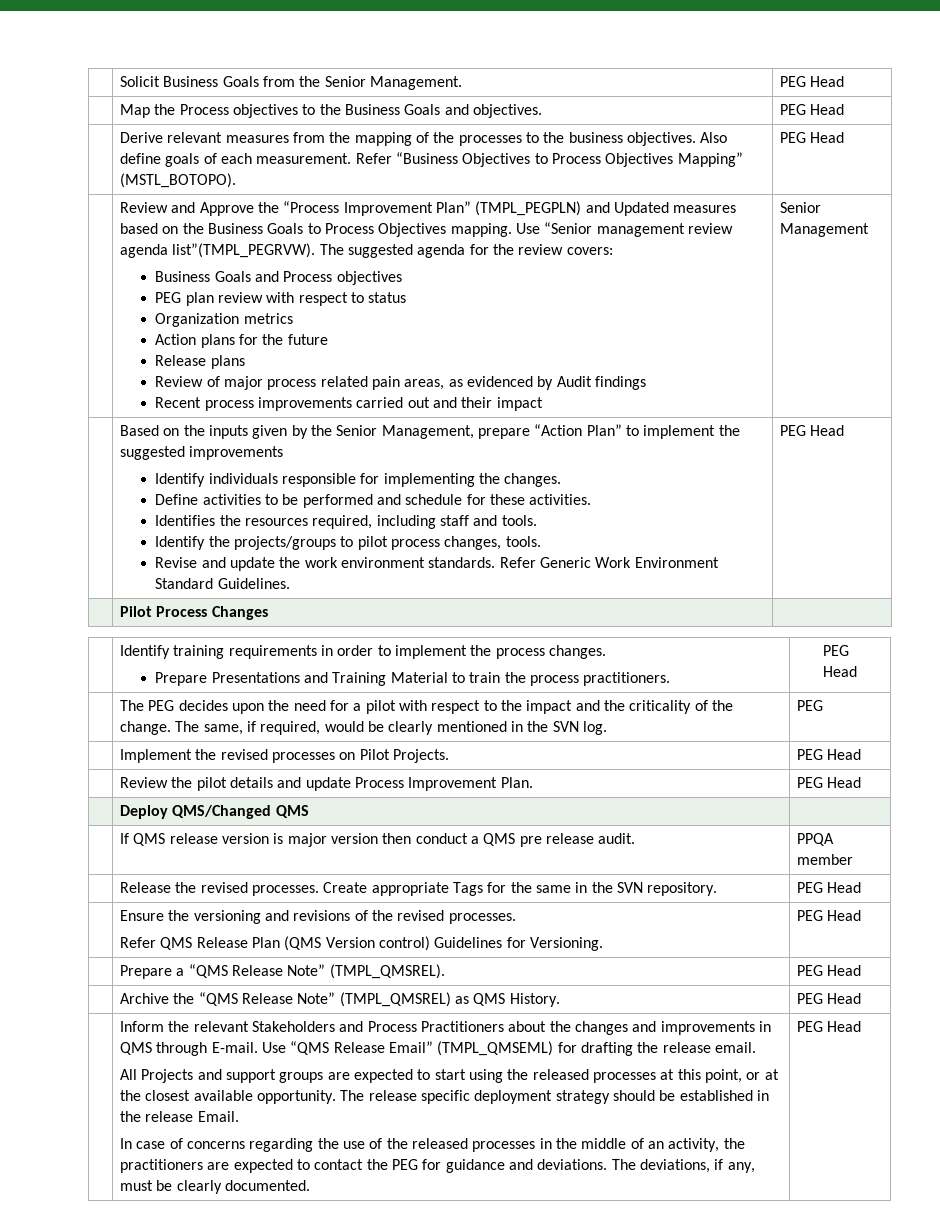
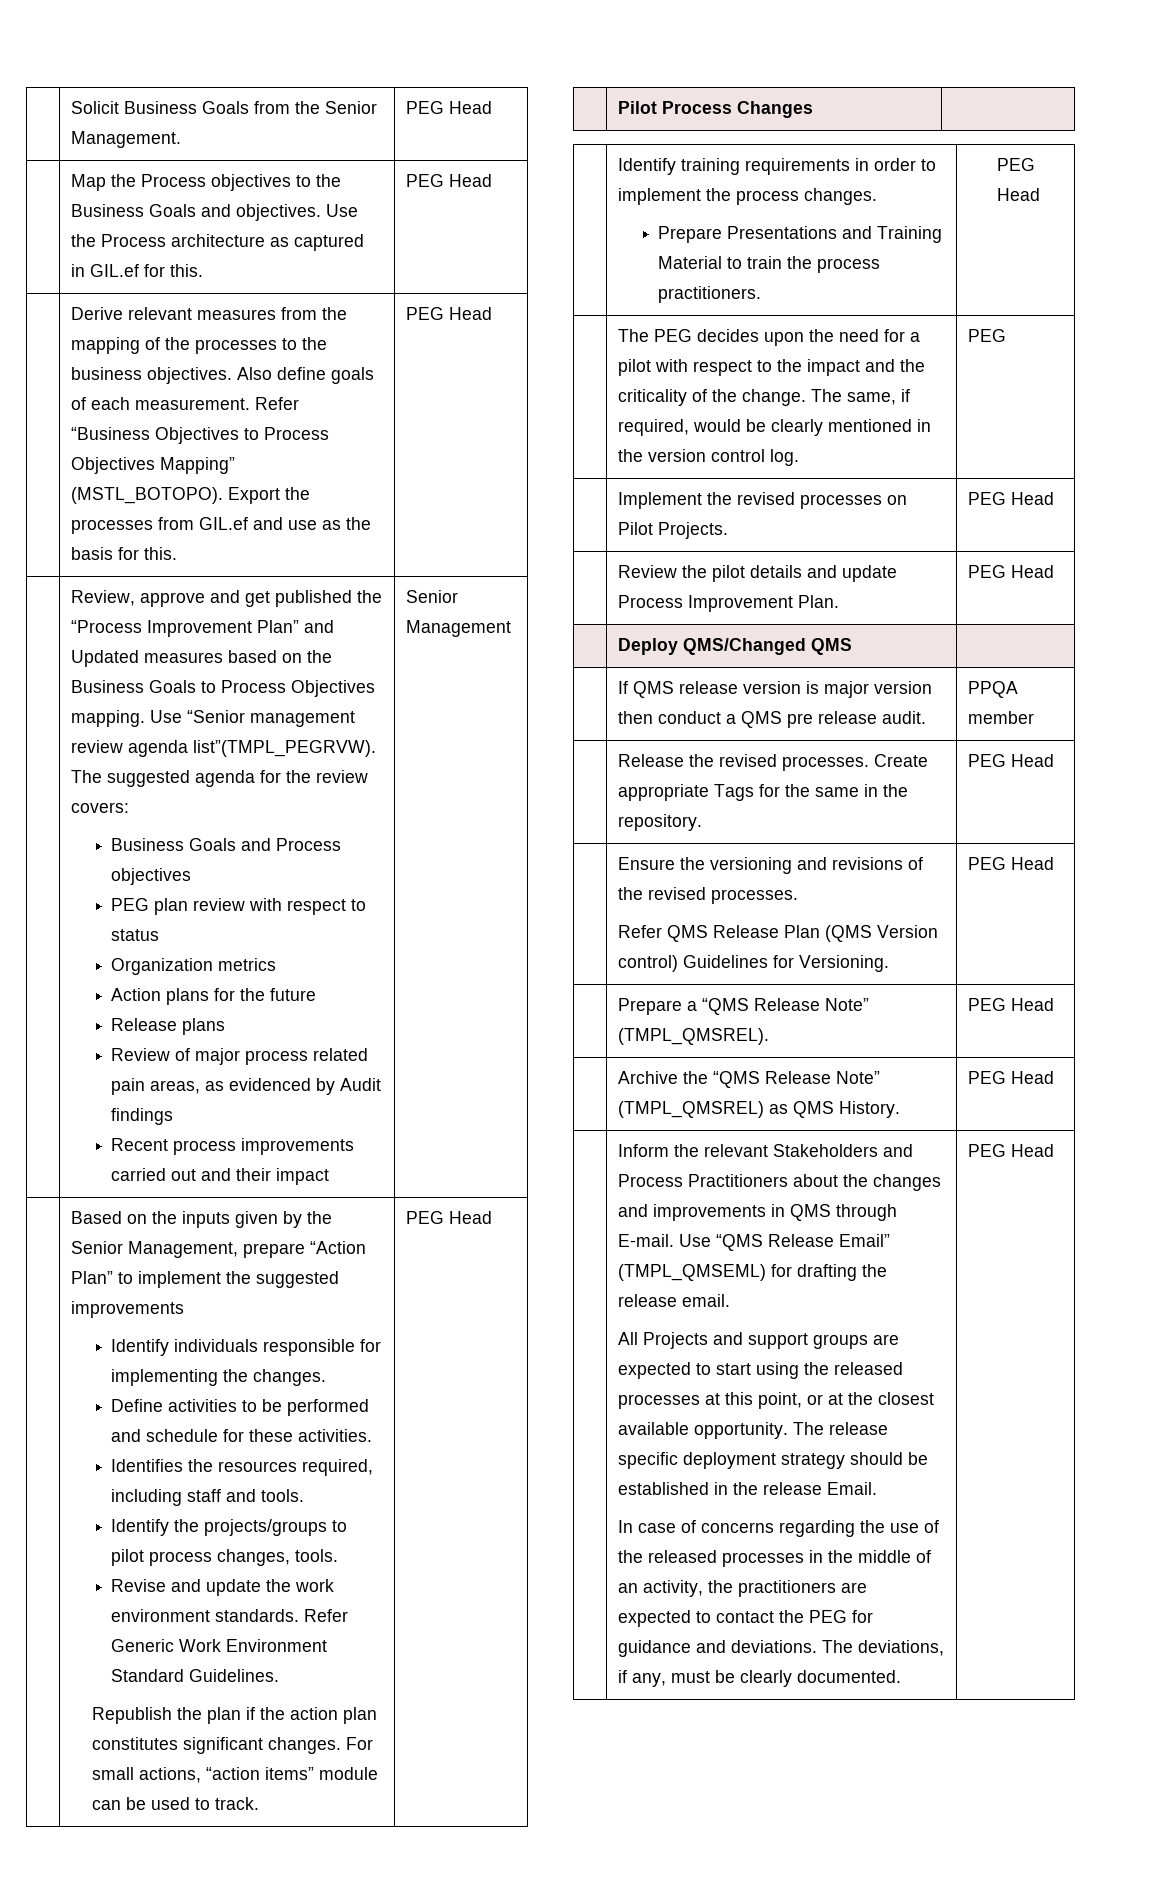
(543, 111) none -> [326,204,359,217] [71,234,365,251] [71,264,204,277] Use the Process architecture as captured in GIL.ef for this.
[780,132,845,143] [120,202,254,216] | PEG Head // | Review and Approve -> [228,487,311,504] [71,517,372,534] [71,547,178,560] [406,307,493,320] [71,590,353,607] Export the processes from GIL.ef and use as the basis for this. | PEG Head // | Review, approve and get published
[475,201,582,216] (TMPL_PEGPLN) -> (300, 626) none
(290, 583) none -> [92,1707,378,1724] [92,1737,374,1754] [92,1767,379,1783] [92,1797,260,1810] // Republish the plan if the action plan constitutes significant changes. For small actions, “action items” module can be used to track.
[552,721,579,732] SVN -> [648,449,766,462] version control
[616,882,643,893] SVN -> (909, 790) none

